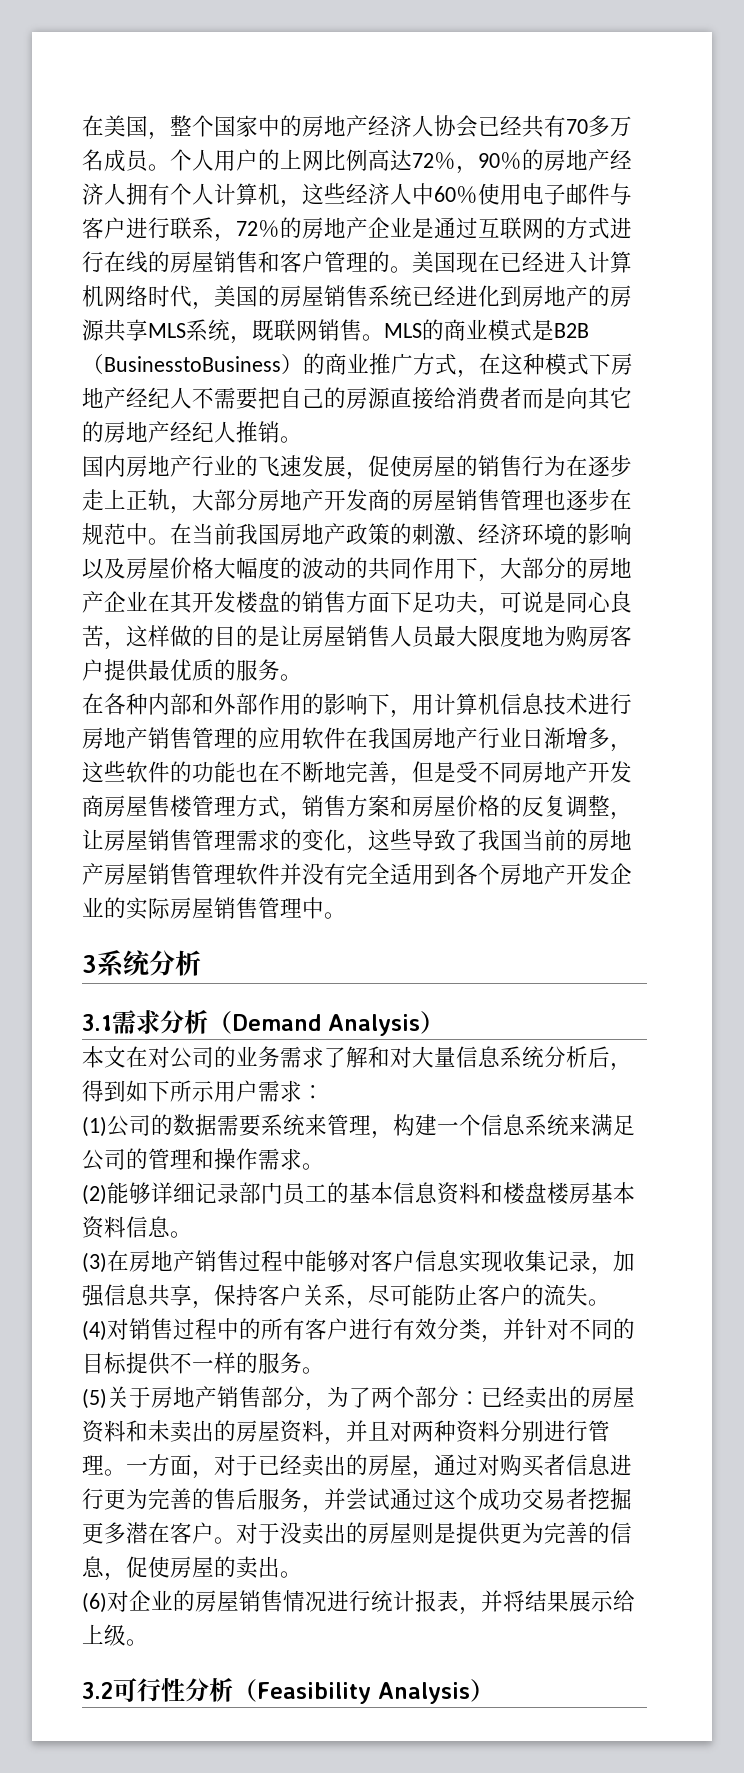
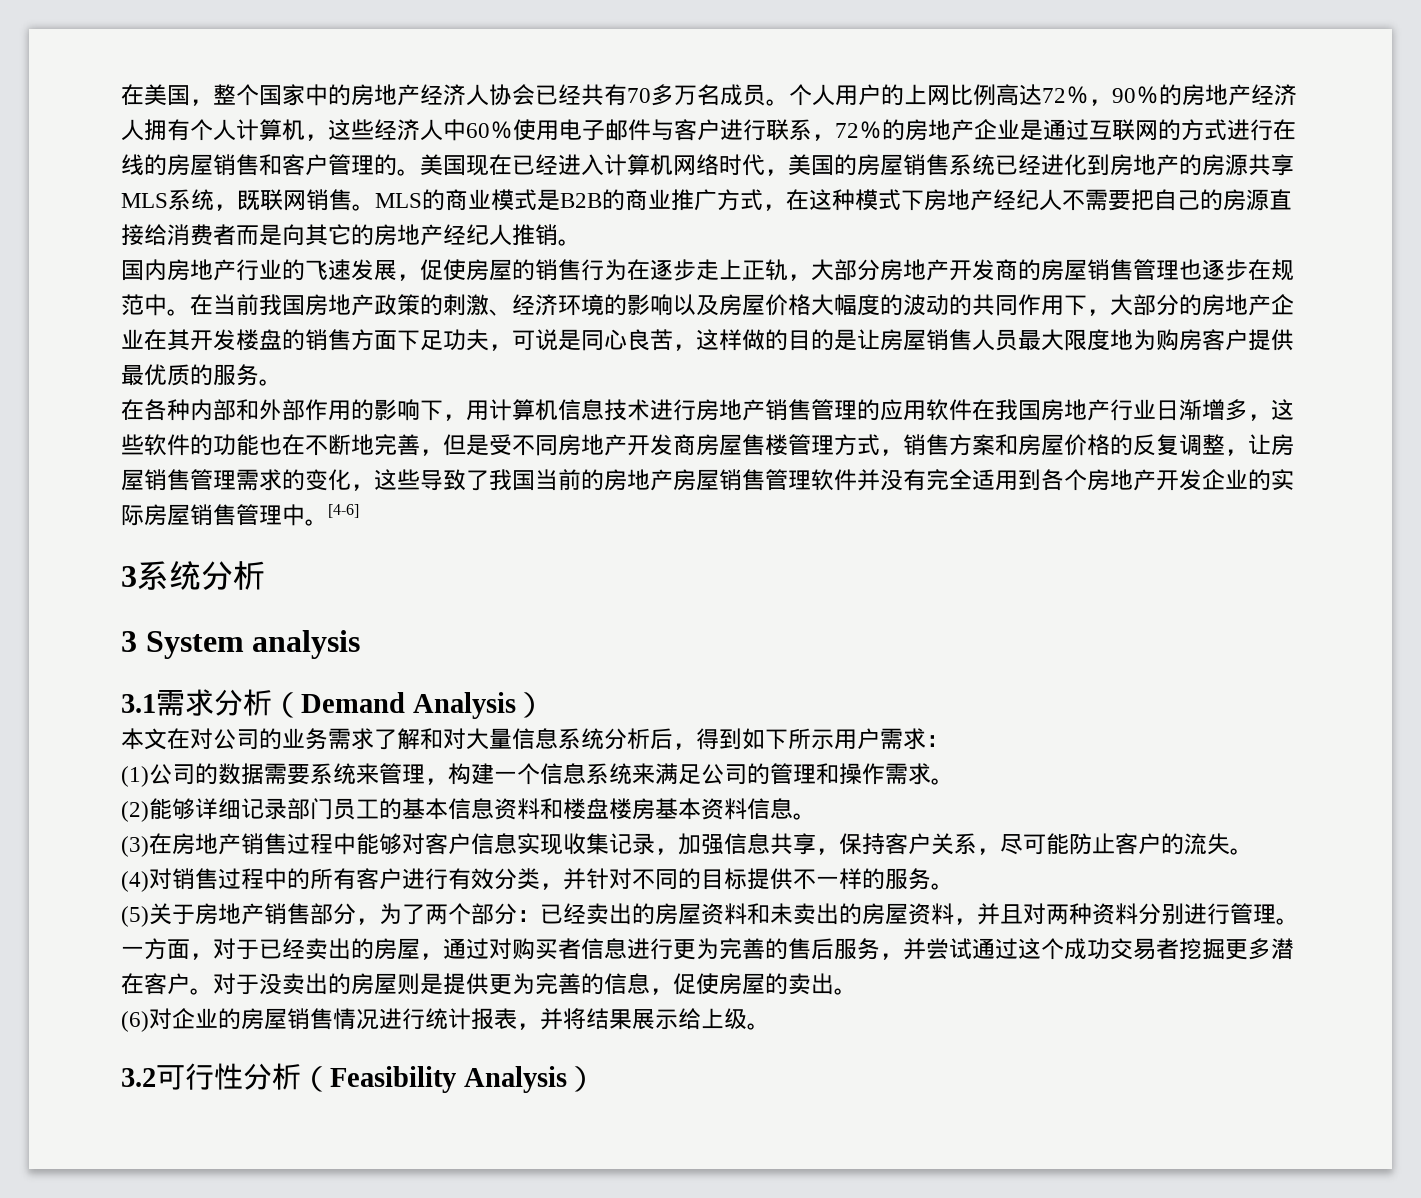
[82,354,303,375] （BusinesstoBusiness） -> (602, 200) none
(346, 915) none -> [328,504,359,518] [4-6]
(201, 963) none -> [121,630,361,659] // 3 System analysis

